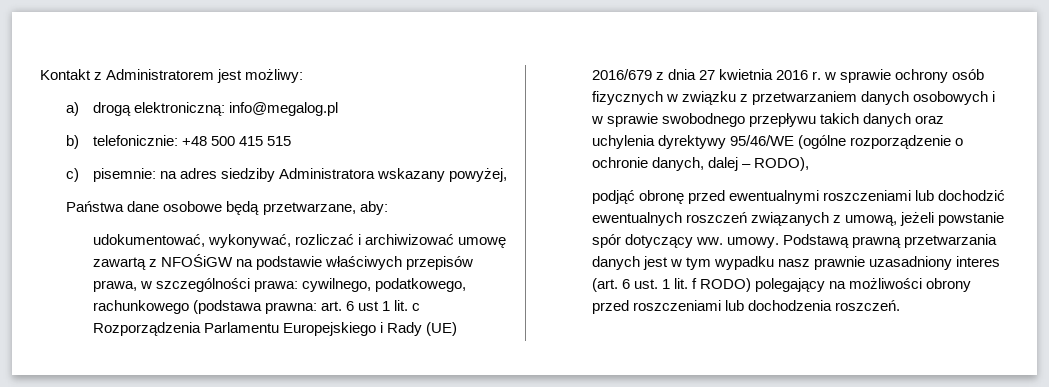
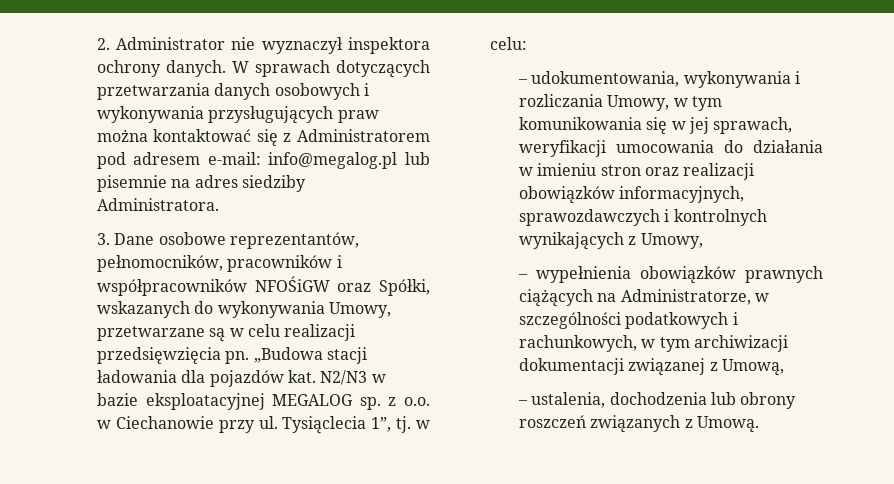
[40,69,304,83] [66,102,338,116] [66,135,291,149] [66,168,507,182] [66,201,388,215] [92,234,506,248] [92,254,473,270] [92,278,466,292] [92,300,421,314] [92,322,457,336] [591,69,985,83] [591,91,995,105] [590,113,944,127] [591,135,963,149] [591,157,809,171] [591,190,1005,204] [591,212,1004,226] [591,234,997,248] [591,256,1001,270] [591,278,972,292] [591,300,900,314] Kontakt z Administratorem jest możliwy: // a) drogą elektroniczną: info@megalog.pl // b) telefonicznie: +48 500 415 515 // c) pisemnie: na adres siedziby Administratora wskazany powyżej, // Państwa dane osobowe będą przetwarzane, aby: // udokumentować, wykonywać, rozliczać i archiwizować umowę zawartą z NFOŚiGW na podstawie właściwych przepisów prawa, w szczególności prawa: cywilnego, podatkowego, rachunkowego (podstawa prawna: art. 6 ust 1 lit. c Rozporządzenia Parlamentu Europejskiego i Rady (UE) 2016/679 z dnia 27 kwietnia 2016 r. w sprawie ochrony osób fizycznych w związku z przetwarzaniem danych osobowych i w sprawie swobodnego przepływu takich danych oraz uchylenia dyrektywy 95/46/WE (ogólne rozporządzenie o ochronie danych, dalej – RODO), // podjąć obronę przed ewentualnymi roszczeniami lub dochodzić ewentualnych roszczeń związanych z umową, jeżeli powstanie spór dotyczący ww. umowy. Podstawą prawną przetwarzania danych jest w tym wypadku nasz prawnie uzasadniony interes (art. 6 ust. 1 lit. f RODO) polegający na możliwości obrony przed roszczeniami lub dochodzenia roszczeń. -> [96,37,431,54] [96,60,431,78] [96,83,369,100] [96,106,379,124] [96,129,431,146] [96,152,431,169] [96,175,306,192] [96,198,219,211] [96,232,359,249] [96,255,342,272] [96,276,430,296] [96,301,391,318] [96,324,356,342] [96,347,367,364] [96,370,386,387] [96,393,430,410] [96,416,430,434] [489,37,527,50] [517,71,800,88] [518,94,722,111] [518,117,793,134] [518,140,823,157] [518,163,755,180] [518,186,745,204] [518,209,767,226] [518,232,703,250] [517,266,823,284] [518,289,769,307] [518,312,738,329] [518,335,788,352] [518,358,784,376] [517,392,797,409] [518,415,759,433] 2. Administrator nie wyznaczył inspektora ochrony danych. W sprawach dotyczących przetwarzania danych osobowych i wykonywania przysługujących praw można kontaktować się z Administratorem pod adresem e-mail: info@megalog.pl lub pisemnie na adres siedziby Administratora. // 3. Dane osobowe reprezentantów, pełnomocników, pracowników i współpracowników NFOŚiGW oraz Spółki, wskazanych do wykonywania Umowy, przetwarzane są w celu realizacji przedsięwzięcia pn. „Budowa stacji ładowania dla pojazdów kat. N2/N3 w bazie eksploatacyjnej MEGALOG sp. z o.o. w Ciechanowie przy ul. Tysiąclecia 1”, tj. w celu: // – udokumentowania, wykonywania i rozliczania Umowy, w tym komunikowania się w jej sprawach, weryfikacji umocowania do działania w imieniu stron oraz realizacji obowiązków informacyjnych, sprawozdawczych i kontrolnych wynikających z Umowy, // – wypełnienia obowiązków prawnych ciążących na Administratorze, w szczególności podatkowych i rachunkowych, w tym archiwizacji dokumentacji związanej z Umową, // – ustalenia, dochodzenia lub obrony roszczeń związanych z Umową.

